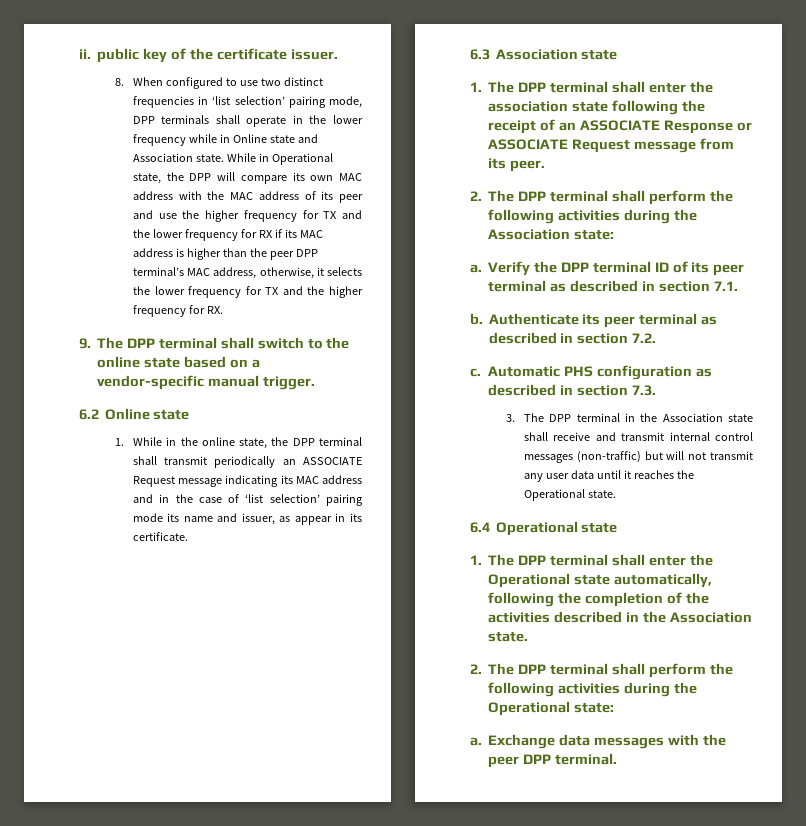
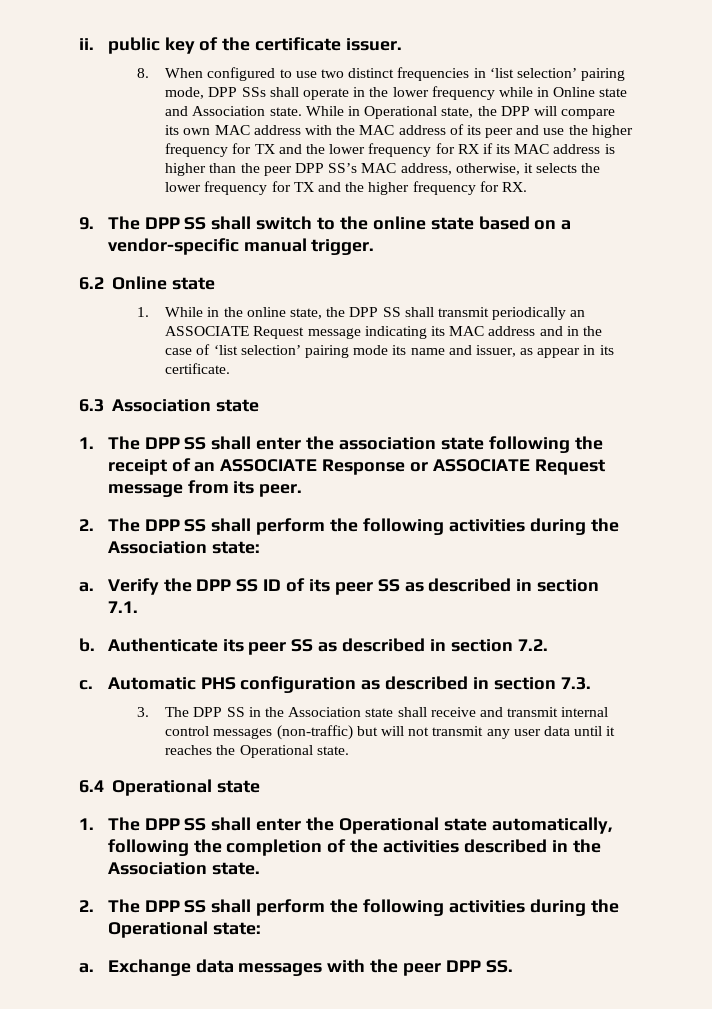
[161,115,210,124] terminals -> [241,87,266,97] SSs
[132,267,184,276] terminal’s -> [328,163,358,173] SS’s
[158,337,217,349] terminal -> [184,217,207,230] SS
[319,437,362,446] terminal -> [382,307,401,317] SS
[549,81,608,93] terminal -> [184,437,207,450] SS
[549,190,608,202] terminal -> [184,519,207,532] SS
[592,261,651,273] terminal -> [236,579,259,592] SS
[487,280,546,292] terminal -> [377,579,400,592] SS
[639,313,698,325] terminal -> [291,639,314,652] SS
[576,413,620,422] terminal -> [226,707,245,717] SS
[549,554,608,566] terminal -> [184,818,207,831] SS
[549,663,608,675] terminal -> [184,900,207,913] SS
[554,753,617,765] terminal. -> [485,960,513,973] SS.

